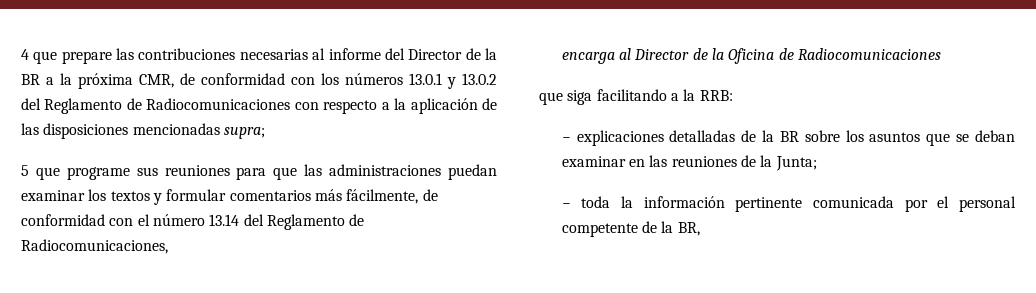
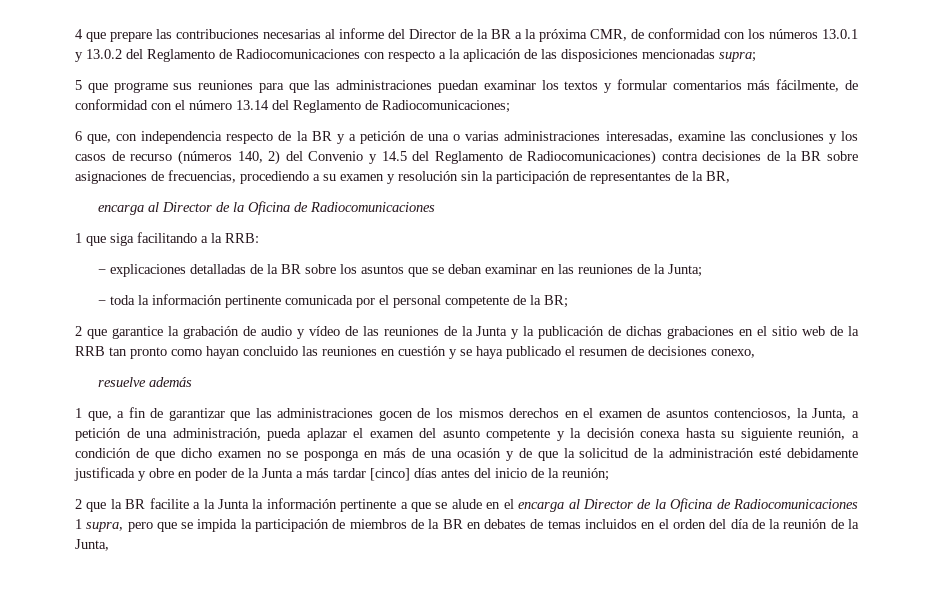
[21,239,168,254] Radiocomunicaciones, -> [382,100,510,113] [75,131,858,144] [75,150,859,165] [75,170,730,184] Radiocomunicaciones; // 6 que, con independencia respecto de la BR y a petición de una o varias administraciones interesadas, examine las conclusiones y los casos de recurso (números 140, 2) del Convenio y 14.5 del Reglamento de Radiocomunicaciones) contra decisiones de la BR sobre asignaciones de frecuencias, procediendo a su examen y resolución sin la participación de representantes de la BR,
(941, 54) none -> [75,233,82,243] 1
[677,222,700,236] BR, -> [543,295,568,308] [75,326,859,339] [75,346,755,359] [97,377,192,387] [75,407,859,421] [75,428,859,441] [75,448,859,461] [74,467,609,481] [75,498,858,512] [75,519,860,532] [75,539,109,551] BR; // 2 que garantice la grabación de audio y vídeo de las reuniones de la Junta y la publicación de dichas grabaciones en el sitio web de la RRB tan pronto como hayan concluido las reuniones en cuestión y se haya publicado el resumen de decisiones conexo, // resuelve además // 1 que, a fin de garantizar que las administraciones gocen de los mismos derechos en el examen de asuntos contenciosos, la Junta, a petición de una administración, pueda aplazar el examen del asunto competente y la decisión conexa hasta su siguiente reunión, a condición de que dicho examen no se posponga en más de una ocasión y de que la solicitud de la administración esté debidamente justificada y obre en poder de la Junta a más tardar [cinco] días antes del inicio de la reunión; // 2 que la BR facilite a la Junta la información pertinente a que se alude en el encarga al Director de la Oficina de Radiocomunicaciones 1 supra, pero que se impida la participación de miembros de la BR en debates de temas incluidos en el orden del día de la reunión de la Junta,

